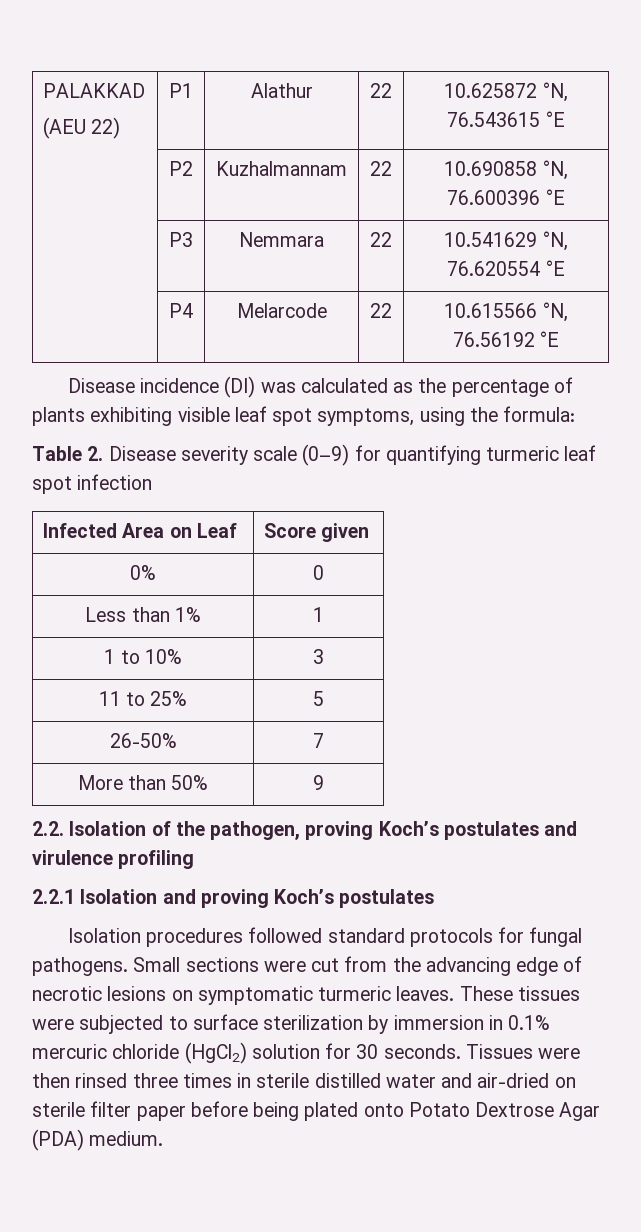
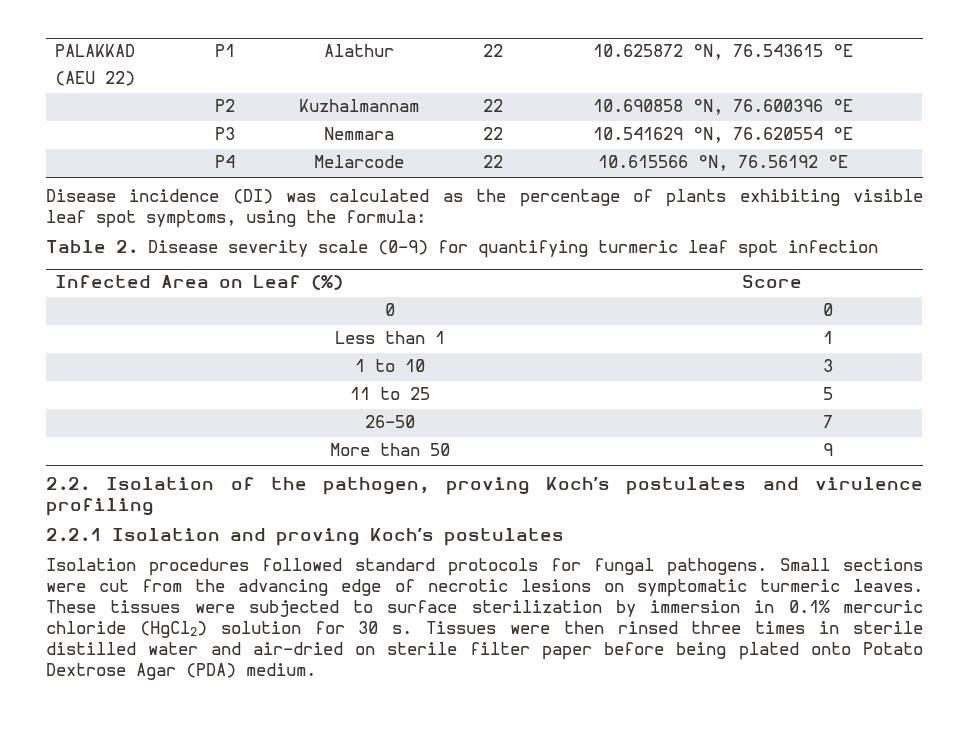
(237, 530) none -> [311,275,344,290] (%)
[321,523,370,542] [130,565,156,580] given // 0% -> [385,303,395,316] // 0
[174,607,201,622] 1% -> [435,331,445,344] 1
[144,649,182,664] 10% -> [405,359,425,372] 10
[150,691,188,706] 25% -> [410,387,430,400] 25
[109,733,177,748] 26-50% -> [365,415,415,428] 26-50
[171,775,209,790] 50% -> [430,443,450,456] 50
[383,1044,461,1059] seconds. -> [392,625,413,634] s.

